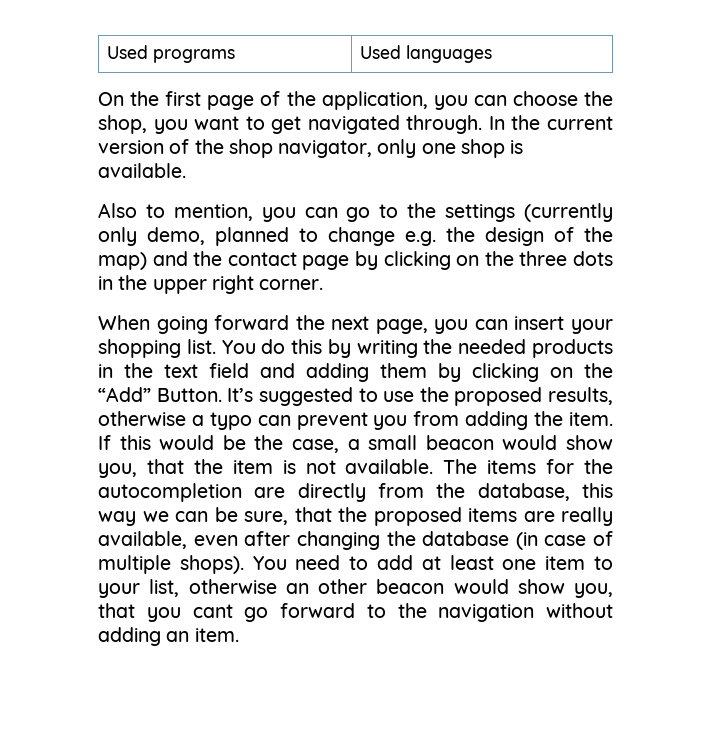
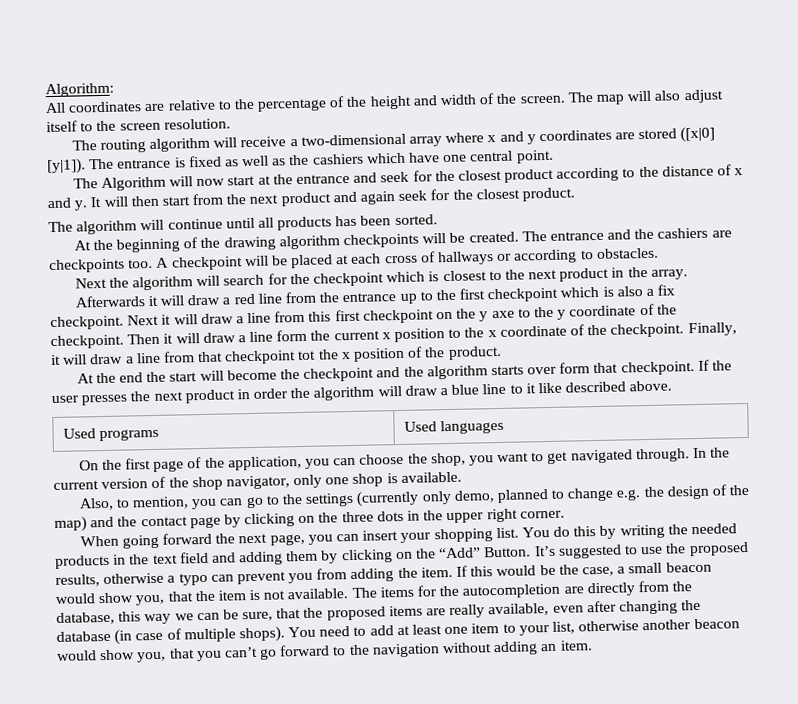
(107, 52) none -> [45,82,114,98] [45,89,724,114] [46,118,231,133] [71,126,716,154] [47,149,554,175] [72,164,744,192] [47,187,575,211] [48,214,438,235] [73,227,732,253] [49,247,659,274] [74,266,688,291] [74,284,676,308] [50,303,677,331] [50,322,737,350] [50,345,502,366] [76,359,733,384] [51,380,673,406] Algorithm: // All coordinates are relative to the percentage of the height and width of the screen. The map will also adjust itself to the screen resolution. // The routing algorithm will receive a two-dimensional array where x and y coordinates are stored ([x|0] [y|1]). The entrance is fixed as well as the cashiers which have one central point. // The Algorithm will now start at the entrance and seek for the closest product according to the distance of x and y. It will then start from the next product and again seek for the closest product. // The algorithm will continue until all products has been sorted. // At the beginning of the drawing algorithm checkpoints will be created. The entrance and the cashiers are checkpoints too. A checkpoint will be placed at each cross of hallways or according to obstacles. // Next the algorithm will search for the checkpoint which is closest to the next product in the array. // Afterwards it will draw a red line from the entrance up to the first checkpoint which is also a fix checkpoint. Next it will draw a line from this first checkpoint on the y axe to the y coordinate of the checkpoint. Then it will draw a line form the current x position to the x coordinate of the checkpoint. Finally, it will draw a line from that checkpoint tot the x position of the product. // At the end the start will become the checkpoint and the algorithm starts over form that checkpoint. If the user presses the next product in order the algorithm will draw a blue line to it like described above. //
[98,203,137,218] Also -> [78,497,114,511] Also,
[285,579,367,594] an other -> [642,619,692,631] another
[192,604,233,618] cant -> [223,646,258,658] can’t

